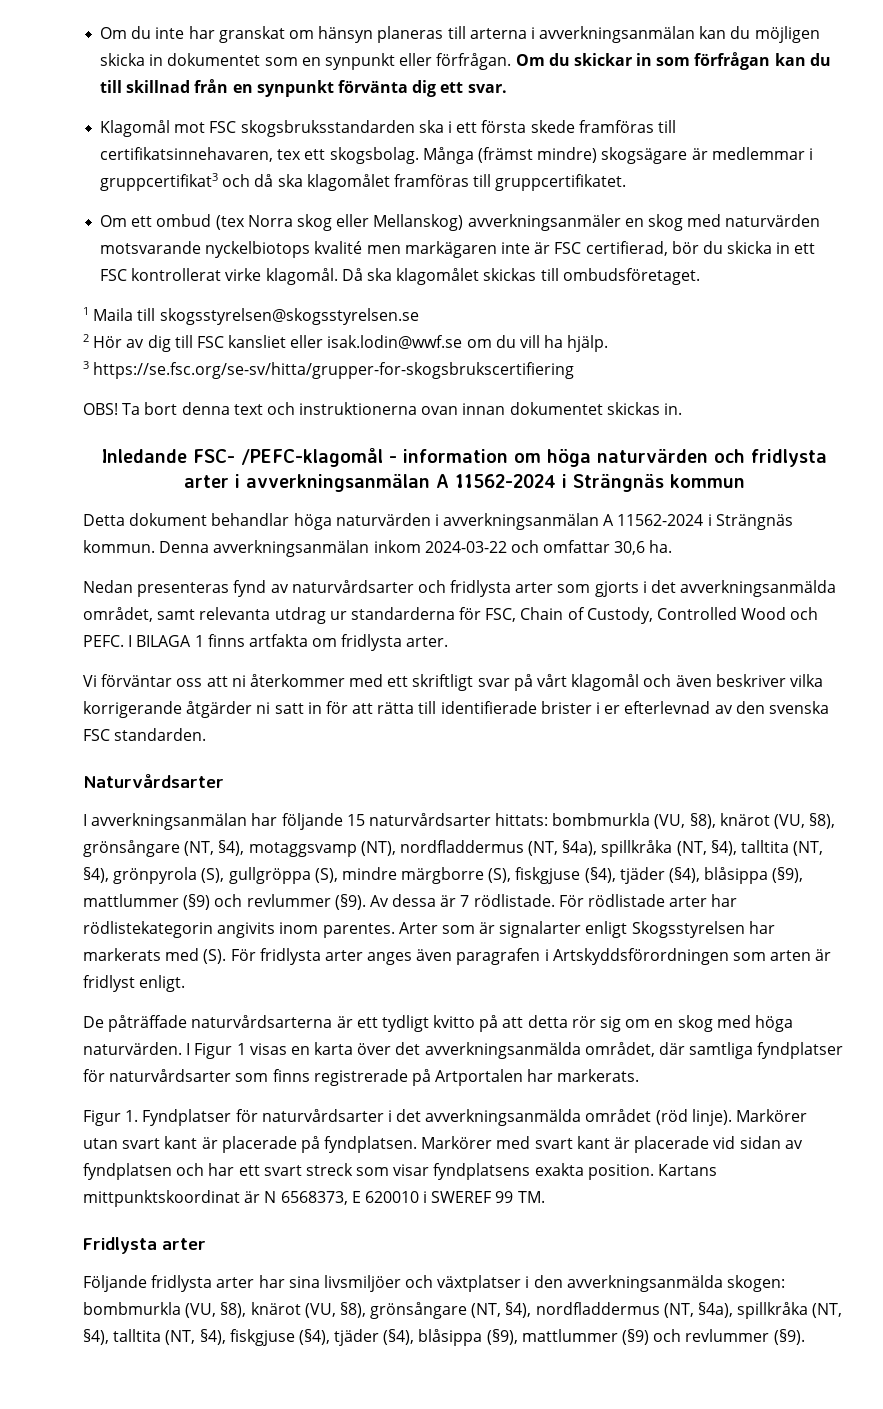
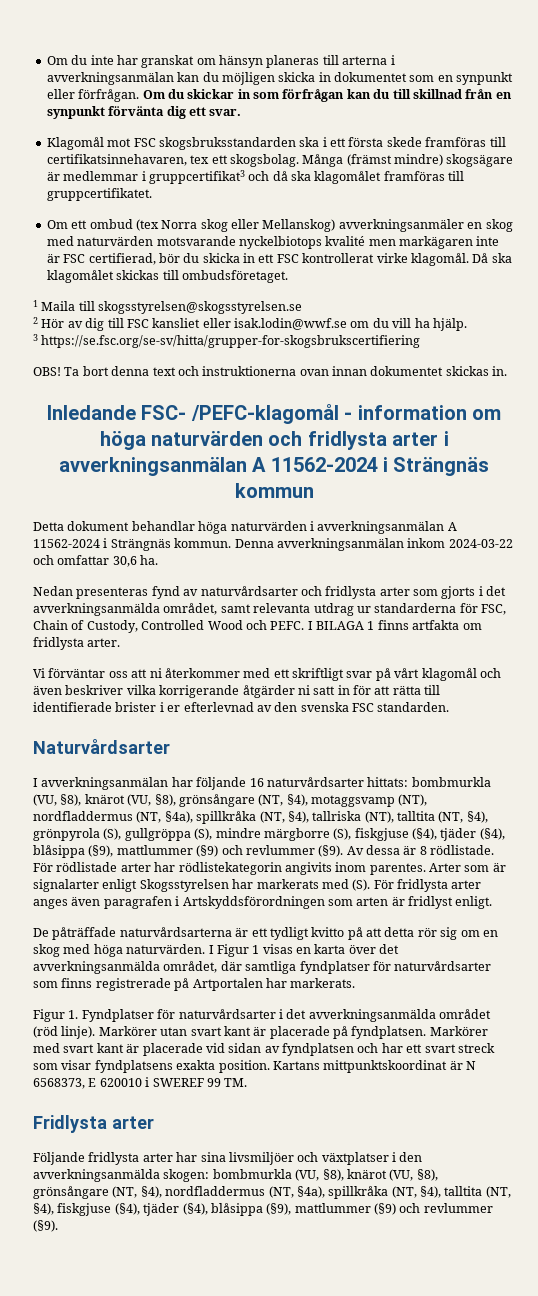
[346,814,365,826] 15 -> [249,778,264,787] 16
(737, 848) none -> [312,811,394,823] tallriska (NT),
[460,895,470,907] 7 -> [419,846,427,855] 8

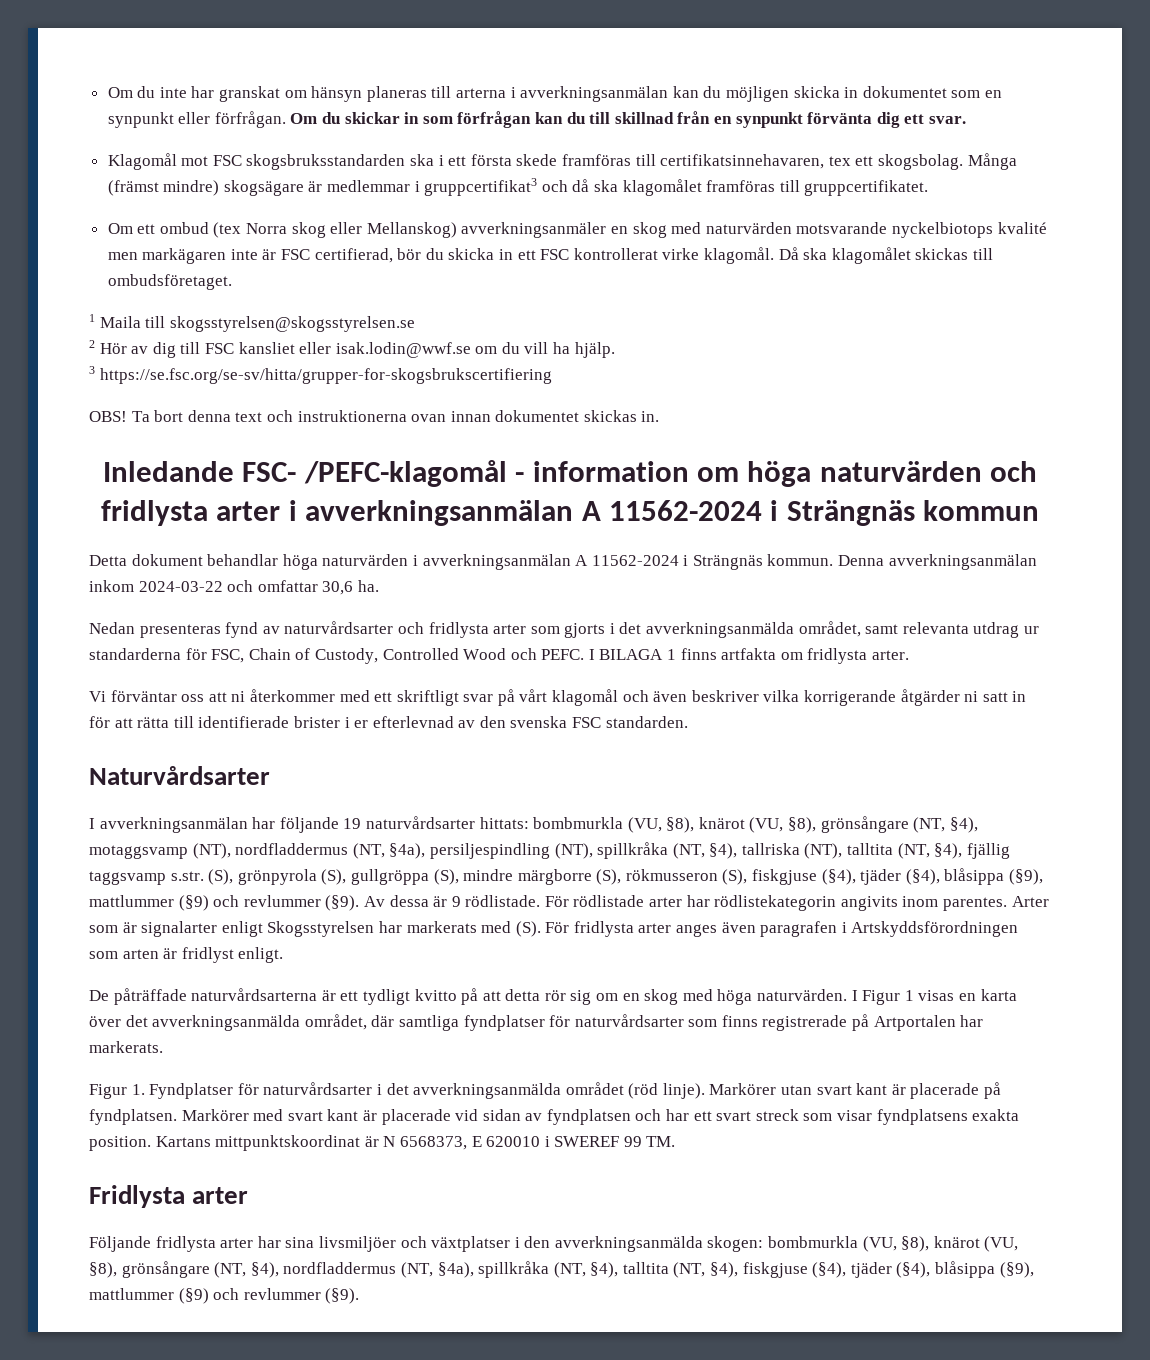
[249,778,264,787] 16 -> [343,818,362,829] 19
(193, 817) none -> [429,843,593,859] persiljespindling (NT),
(488, 817) none -> [966,843,1010,859] [89,869,234,885] fjällig taggsvamp s.str. (S),
(352, 834) none -> [625,869,748,885] rökmusseron (S),
[419,846,427,855] 8 -> [451,896,461,907] 9

